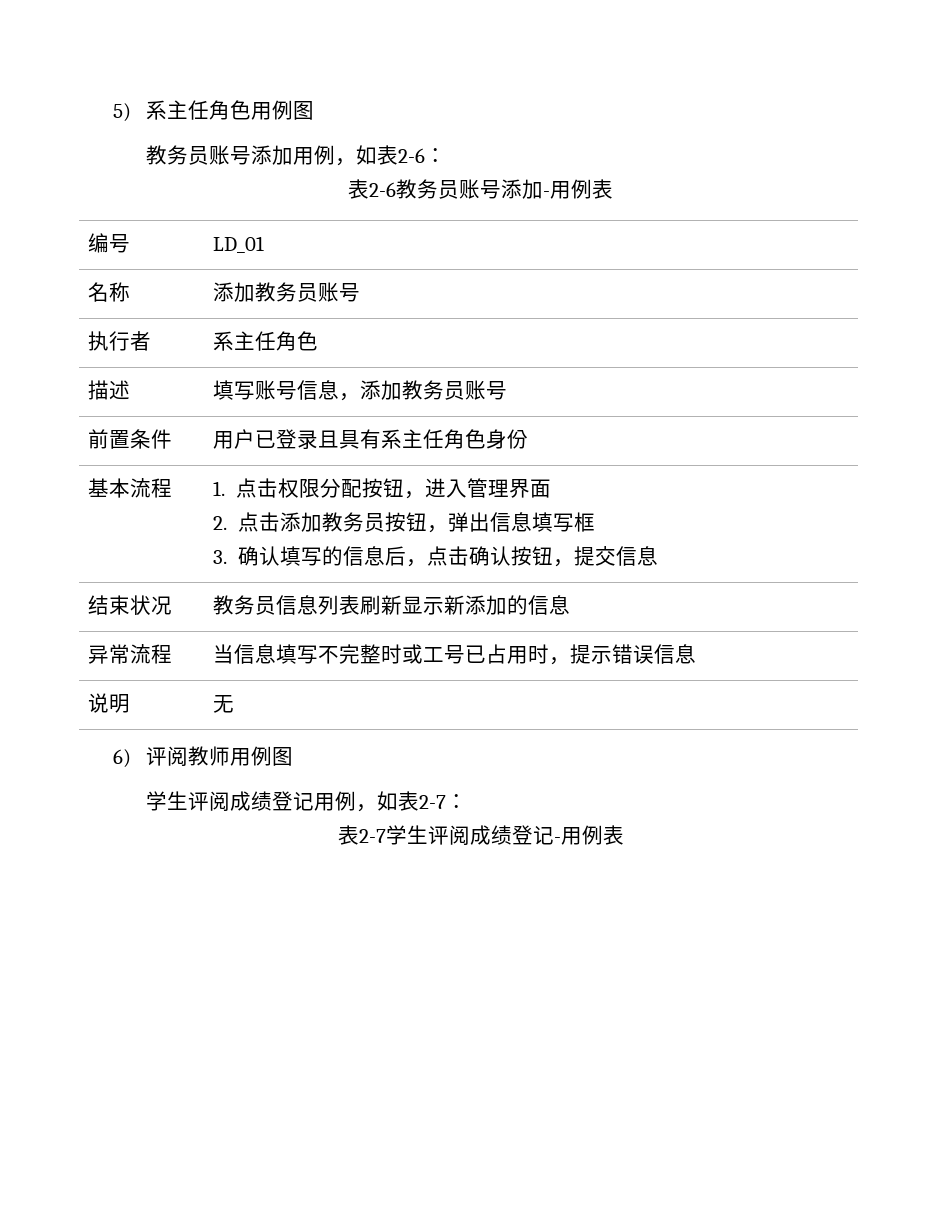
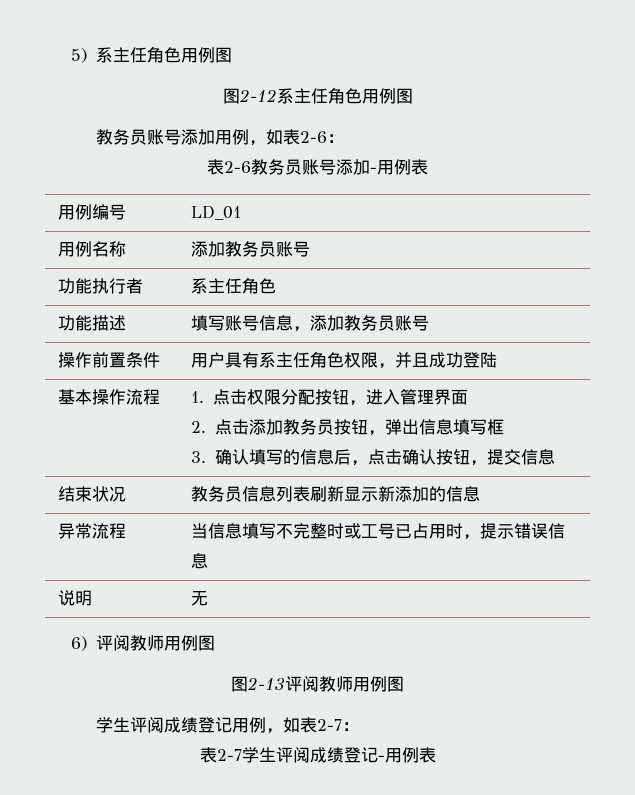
(315, 110) none -> [222,87,413,104] // 图2-12系主任角色用例图
(613, 189) none -> [58,204,93,220] 用例
(265, 244) none -> [58,241,93,257] 用例
(361, 292) none -> [58,278,93,294] 功能
(319, 341) none -> [58,315,93,331] 功能
(508, 390) none -> [58,352,93,368] 操作
[255,429,340,449] 已登录且 -> (226, 360) none
[486,429,529,449] 身份 -> [344,352,498,369] 权限，并且成功登陆
(131, 488) none -> [92,389,127,405] 操作
(294, 756) none -> [231,676,404,692] // 图2-13评阅教师用例图

